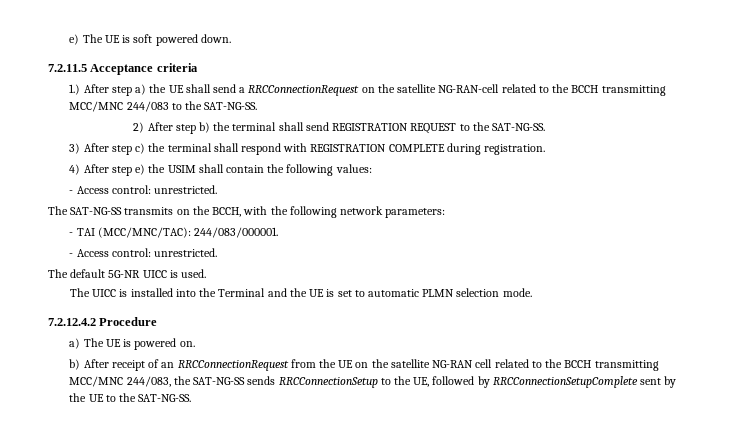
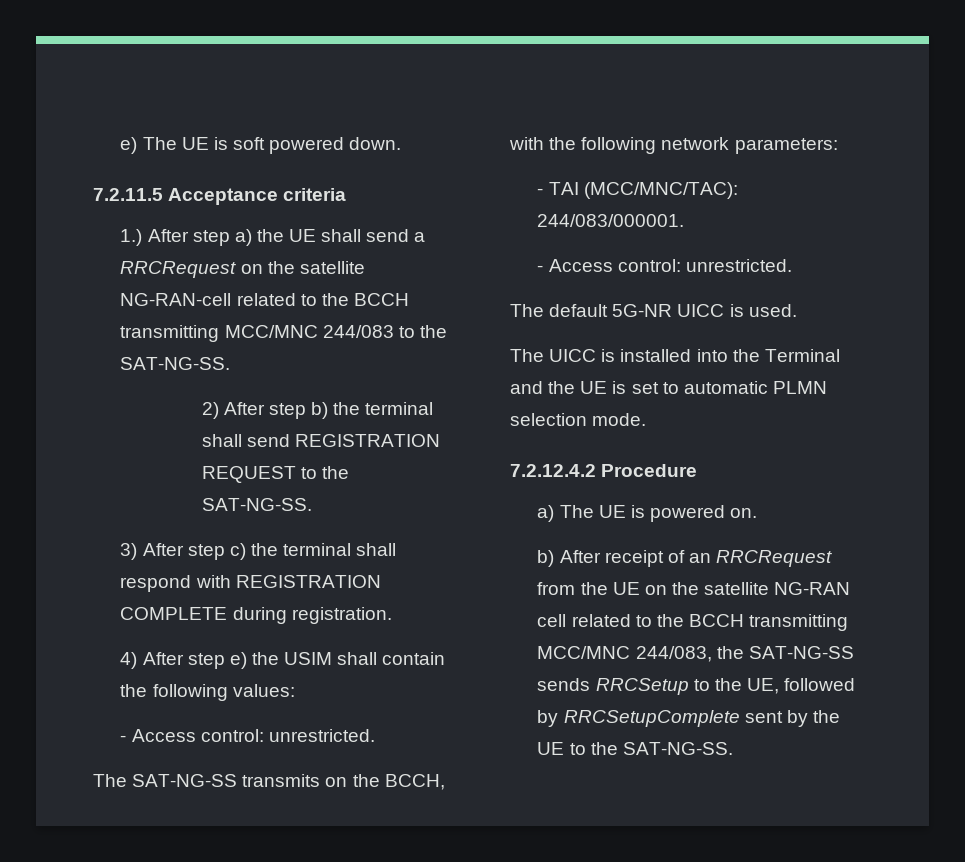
[248,85,360,96] RRCConnectionRequest -> [120,261,237,278] RRCRequest
[177,360,289,371] RRCConnectionRequest -> [716,550,833,567] RRCRequest
[278,377,378,388] RRCConnectionSetup -> [595,678,689,695] RRCSetup
[492,376,638,388] RRCConnectionSetupComplete -> [563,710,740,727] RRCSetupComplete

